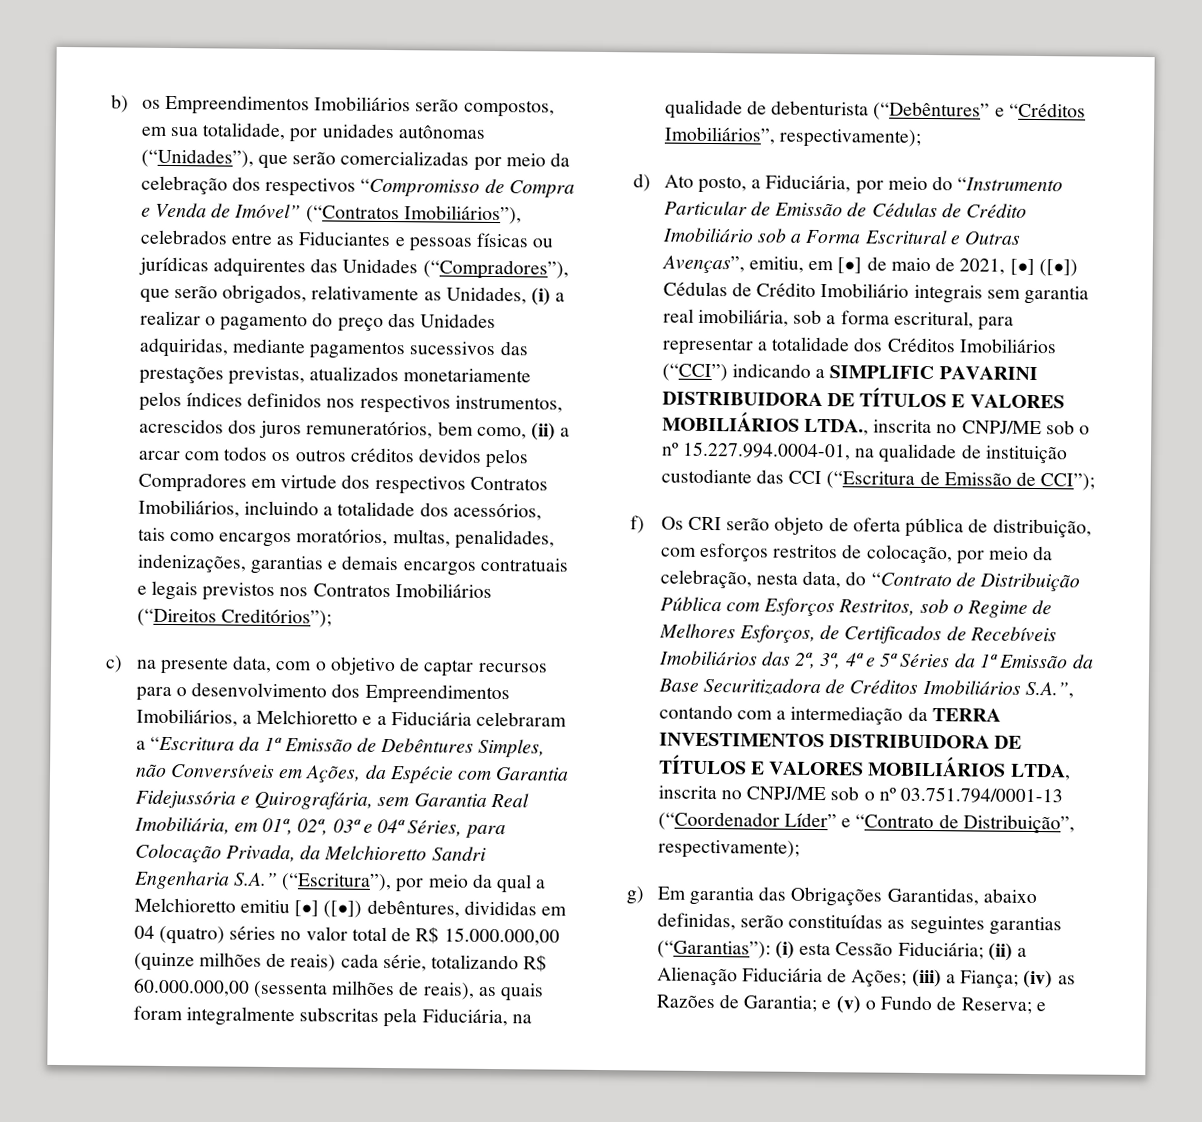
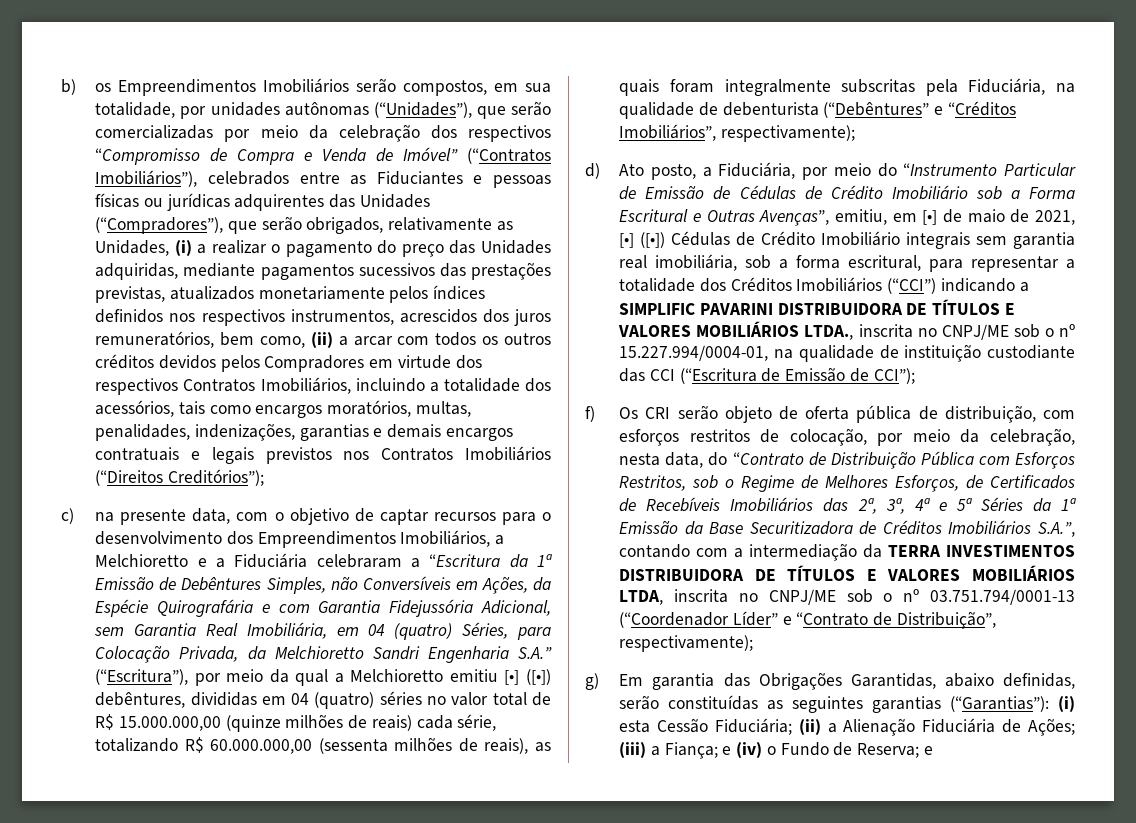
(454, 775) none -> [157,599,270,617] Quirografária e
[239,790,374,810] e Quirografária, -> [481,600,551,616] Adicional,
[262,817,406,836] 01ª, 02ª, 03ª e 04ª -> [368,623,453,640] 04 (quatro)
[681,441,851,461] 15.227.994.0004-01, -> [619,345,769,361] 15.227.994/0004-01,
[1023,969,1076,989] [655,994,861,1014] (iv) as Razões de Garantia; e (v) -> [722,742,763,758] e (iv)

